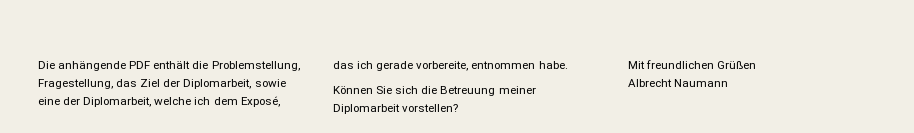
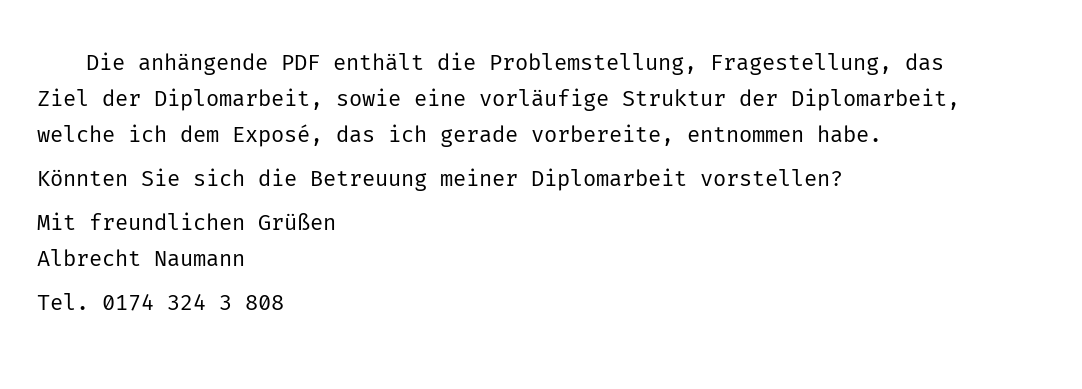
(60, 101) none -> [479,88,726,111] vorläufige Struktur
[333,86,373,94] Können -> [37,169,128,186] Könnten
(729, 83) none -> [37,293,284,311] // Tel. 0174 324 3 808

